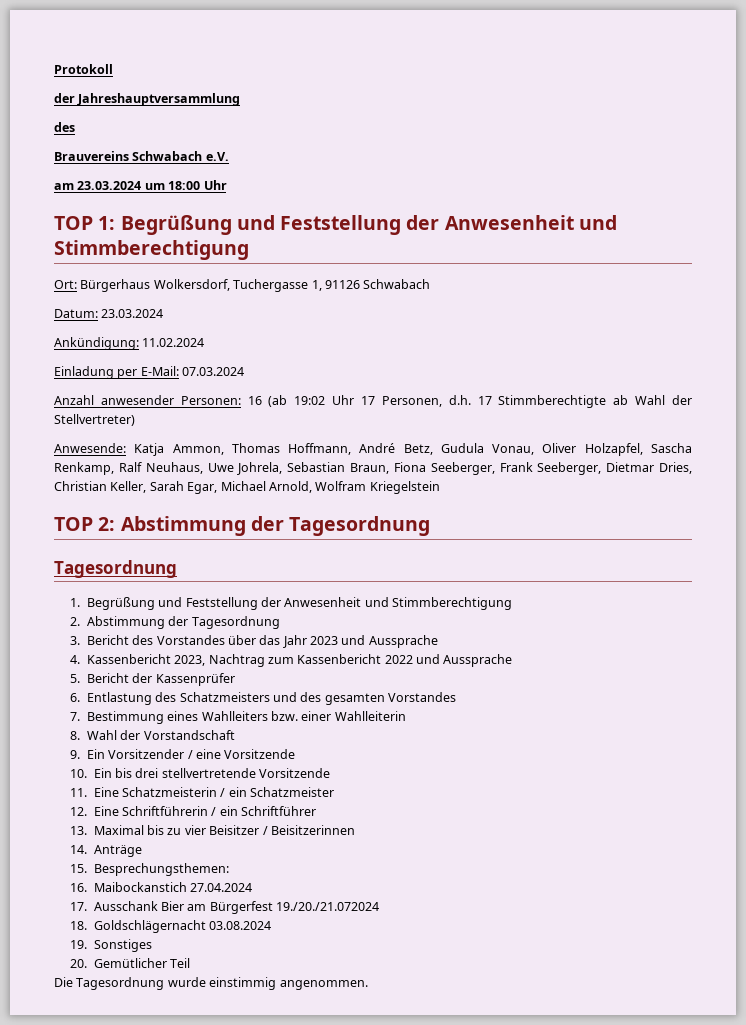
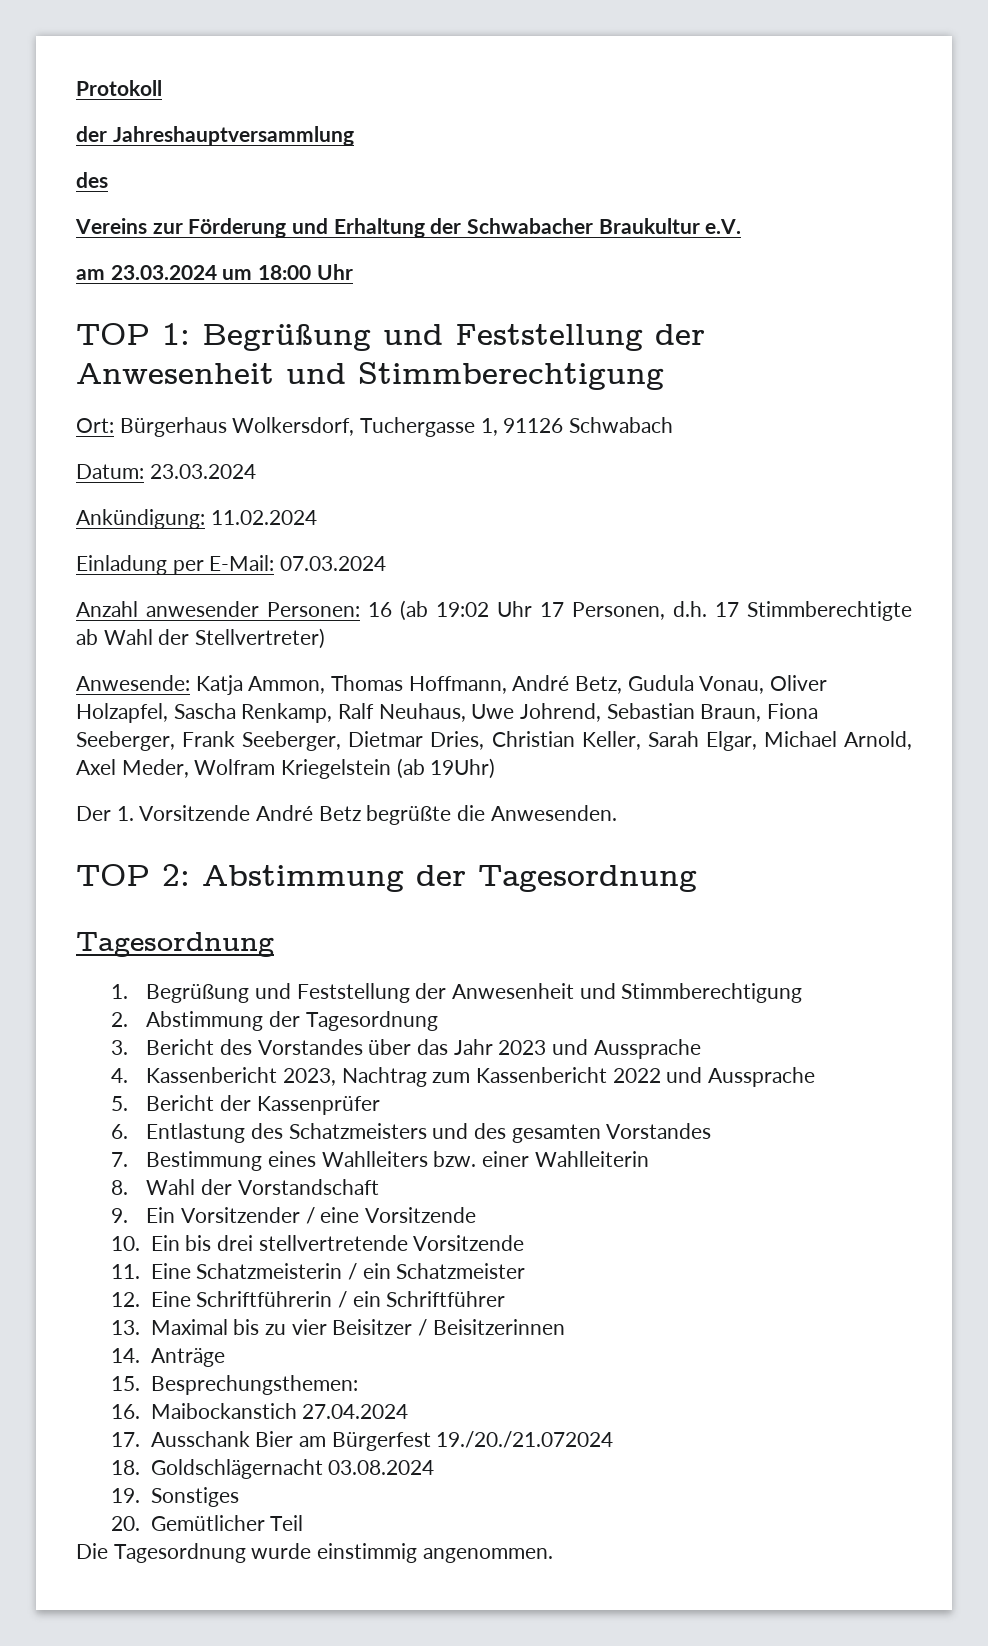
[54,151,203,161] Brauvereins Schwabach -> [75,218,700,238] Vereins zur Förderung und Erhaltung der Schwabacher Braukultur
[237,462,283,475] Johrela, -> [520,703,602,722] Johrend,
[187,482,218,494] Egar, -> [705,731,757,751] Elgar,
(312, 487) none -> [76,759,189,778] Axel Meder,
(440, 487) none -> [396,758,496,779] [76,805,617,825] (ab 19Uhr) // Der 1. Vorsitzende André Betz begrüßte die Anwesenden.

